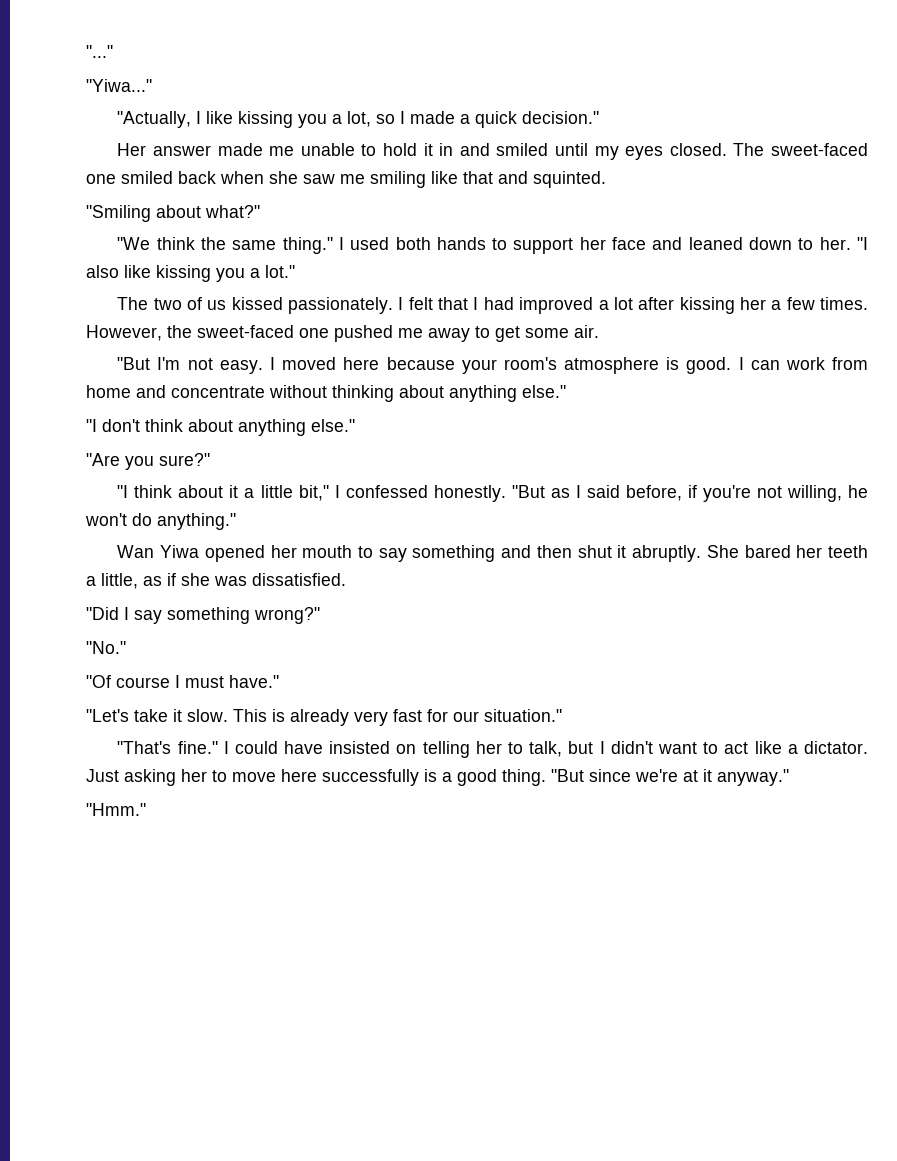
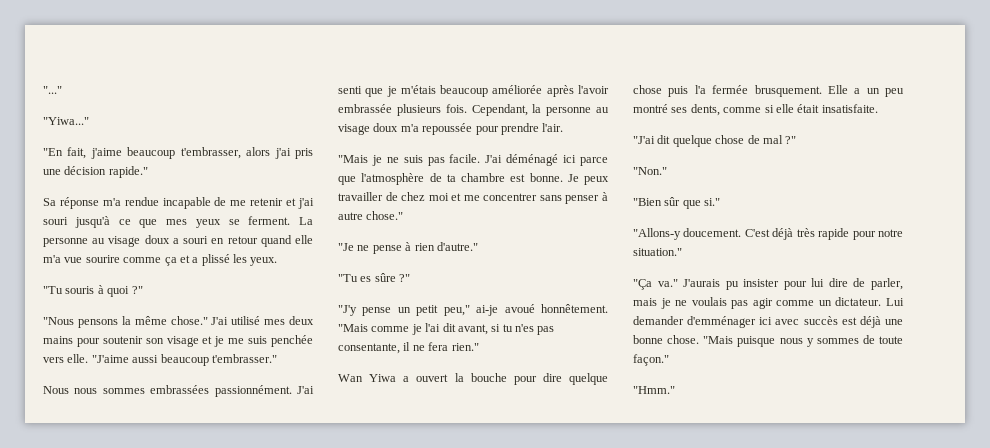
[117,111,600,128] [117,143,868,160] [86,171,606,188] [86,205,260,222] [117,237,869,254] [86,265,295,282] [117,297,868,314] [86,325,599,342] [117,357,868,374] [86,385,566,402] [86,419,355,436] [86,453,210,470] [117,485,868,502] [85,513,236,530] [117,545,868,562] [86,573,346,589] [86,607,320,624] [86,641,126,654] [86,675,279,688] [86,709,562,726] [117,741,868,758] [86,769,789,786] "Actually, I like kissing you a lot, so I made a quick decision." // Her answer made me unable to hold it in and smiled until my eyes closed. The sweet-faced one smiled back when she saw me smiling like that and squinted. // "Smiling about what?" // "We think the same thing." I used both hands to support her face and leaned down to her. "I also like kissing you a lot." // The two of us kissed passionately. I felt that I had improved a lot after kissing her a few times. However, the sweet-faced one pushed me away to get some air. // "But I'm not easy. I moved here because your room's atmosphere is good. I can work from home and concentrate without thinking about anything else." // "I don't think about anything else." // "Are you sure?" // "I think about it a little bit," I confessed honestly. "But as I said before, if you're not willing, he won't do anything." // Wan Yiwa opened her mouth to say something and then shut it abruptly. She bared her teeth a little, as if she was dissatisfied. // "Did I say something wrong?" // "No." // "Of course I must have." // "Let's take it slow. This is already very fast for our situation." // "That's fine." I could have insisted on telling her to talk, but I didn't want to act like a dictator. Just asking her to move here successfully is a good thing. "But since we're at it anyway." -> [43,147,313,159] [43,166,148,178] [43,197,314,209] [43,216,313,228] [43,235,313,247] [43,254,278,266] [43,285,143,297] [43,316,314,328] [43,335,313,347] [43,354,277,366] [43,385,314,397] [338,85,609,97] [338,104,609,116] [338,123,564,135] [338,154,608,166] [338,173,609,185] [338,192,608,204] [338,211,404,220] [338,242,478,254] [338,273,411,282] [338,304,608,316] [338,323,555,335] [338,342,479,354] [338,373,608,385] [633,85,904,97] [633,104,878,116] [633,135,797,147] [633,167,667,175] [633,197,721,209] [633,228,903,240] [633,248,682,256] [633,278,903,290] [633,297,904,309] [633,316,903,328] [633,335,903,347] [633,354,669,366] "En fait, j'aime beaucoup t'embrasser, alors j'ai pris une décision rapide." // Sa réponse m'a rendue incapable de me retenir et j'ai souri jusqu'à ce que mes yeux se ferment. La personne au visage doux a souri en retour quand elle m'a vue sourire comme ça et a plissé les yeux. // "Tu souris à quoi ?" // "Nous pensons la même chose." J'ai utilisé mes deux mains pour soutenir son visage et je me suis penchée vers elle. "J'aime aussi beaucoup t'embrasser." // Nous nous sommes embrassées passionnément. J'ai senti que je m'étais beaucoup améliorée après l'avoir embrassée plusieurs fois. Cependant, la personne au visage doux m'a repoussée pour prendre l'air. // "Mais je ne suis pas facile. J'ai déménagé ici parce que l'atmosphère de ta chambre est bonne. Je peux travailler de chez moi et me concentrer sans penser à autre chose." // "Je ne pense à rien d'autre." // "Tu es sûre ?" // "J'y pense un petit peu," ai-je avoué honnêtement. "Mais comme je l'ai dit avant, si tu n'es pas consentante, il ne fera rien." // Wan Yiwa a ouvert la bouche pour dire quelque chose puis l'a fermée brusquement. Elle a un peu montré ses dents, comme si elle était insatisfaite. // "J'ai dit quelque chose de mal ?" // "Non." // "Bien sûr que si." // "Allons-y doucement. C'est déjà très rapide pour notre situation." // "Ça va." J'aurais pu insister pour lui dire de parler, mais je ne voulais pas agir comme un dictateur. Lui demander d'emménager ici avec succès est déjà une bonne chose. "Mais puisque nous y sommes de toute façon."

